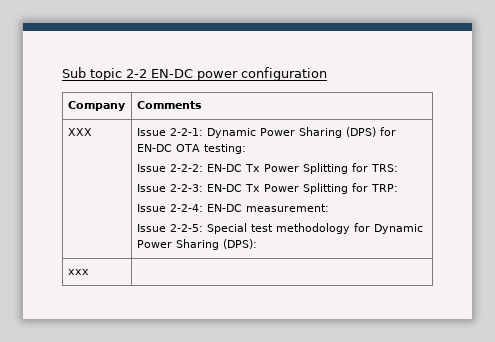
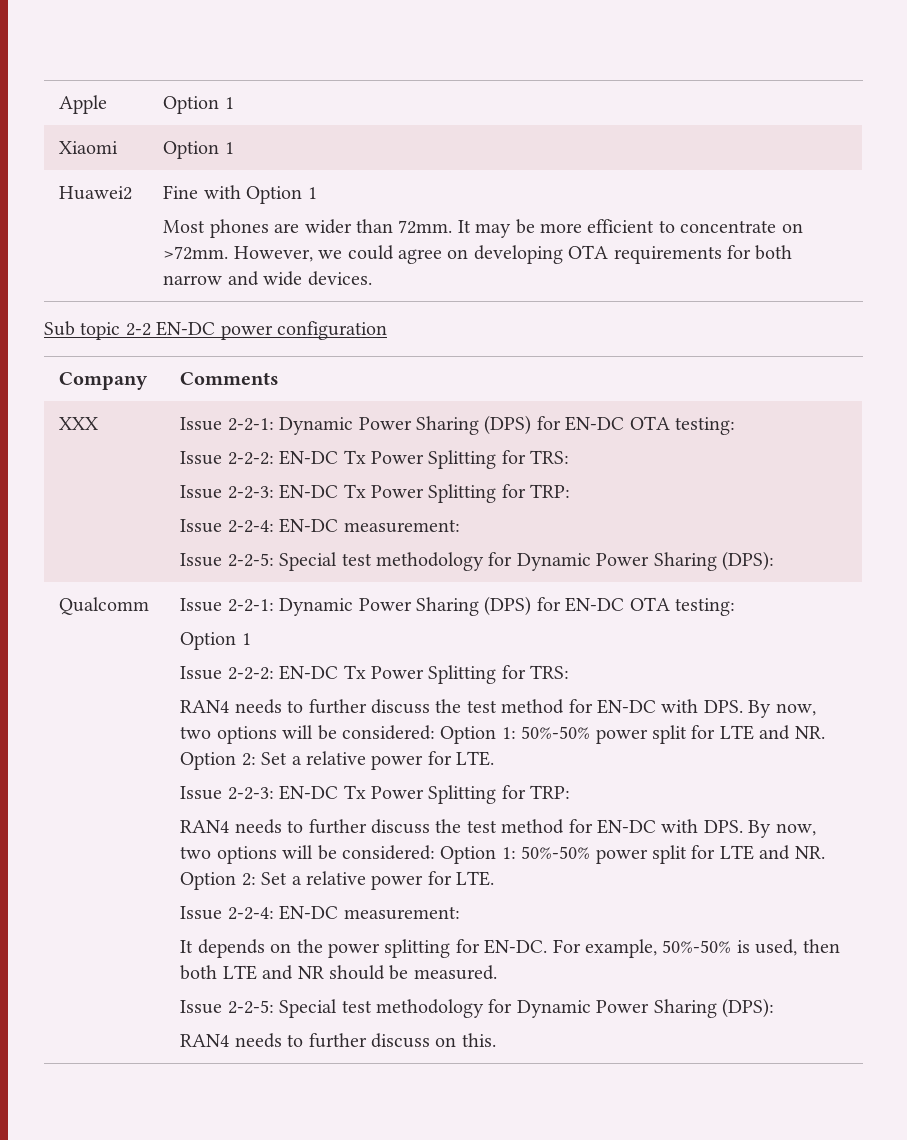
(62, 72) none -> [59,95,108,114] [163,96,234,114] [59,141,119,154] [163,141,234,159] [59,186,133,200] [163,185,317,204] [163,219,803,238] [163,245,793,264] [163,271,372,286] Apple | Option 1 // Xiaomi | Option 1 // Huawei2 | Fine with Option 1 // Most phones are wider than 72mm. It may be more efficient to concentrate on >72mm. However, we could agree on developing OTA requirements for both narrow and wide devices. //
[67,269,89,275] xxx | -> [59,597,150,615] [180,596,736,616] [180,632,251,650] [180,665,570,684] [180,699,816,718] [180,725,825,744] [180,751,495,770] [180,785,571,804] [180,819,816,838] [180,845,825,864] [180,871,495,890] [180,905,460,920] [180,939,840,958] [180,965,497,980] [180,998,775,1018] [180,1033,496,1048] Qualcomm | Issue 2-2-1: Dynamic Power Sharing (DPS) for EN-DC OTA testing: // Option 1 // Issue 2-2-2: EN-DC Tx Power Splitting for TRS: // RAN4 needs to further discuss the test method for EN-DC with DPS. By now, two options will be considered: Option 1: 50%-50% power split for LTE and NR. Option 2: Set a relative power for LTE. // Issue 2-2-3: EN-DC Tx Power Splitting for TRP: // RAN4 needs to further discuss the test method for EN-DC with DPS. By now, two options will be considered: Option 1: 50%-50% power split for LTE and NR. Option 2: Set a relative power for LTE. // Issue 2-2-4: EN-DC measurement: // It depends on the power splitting for EN-DC. For example, 50%-50% is used, then both LTE and NR should be measured. // Issue 2-2-5: Special test methodology for Dynamic Power Sharing (DPS): // RAN4 needs to further discuss on this.

